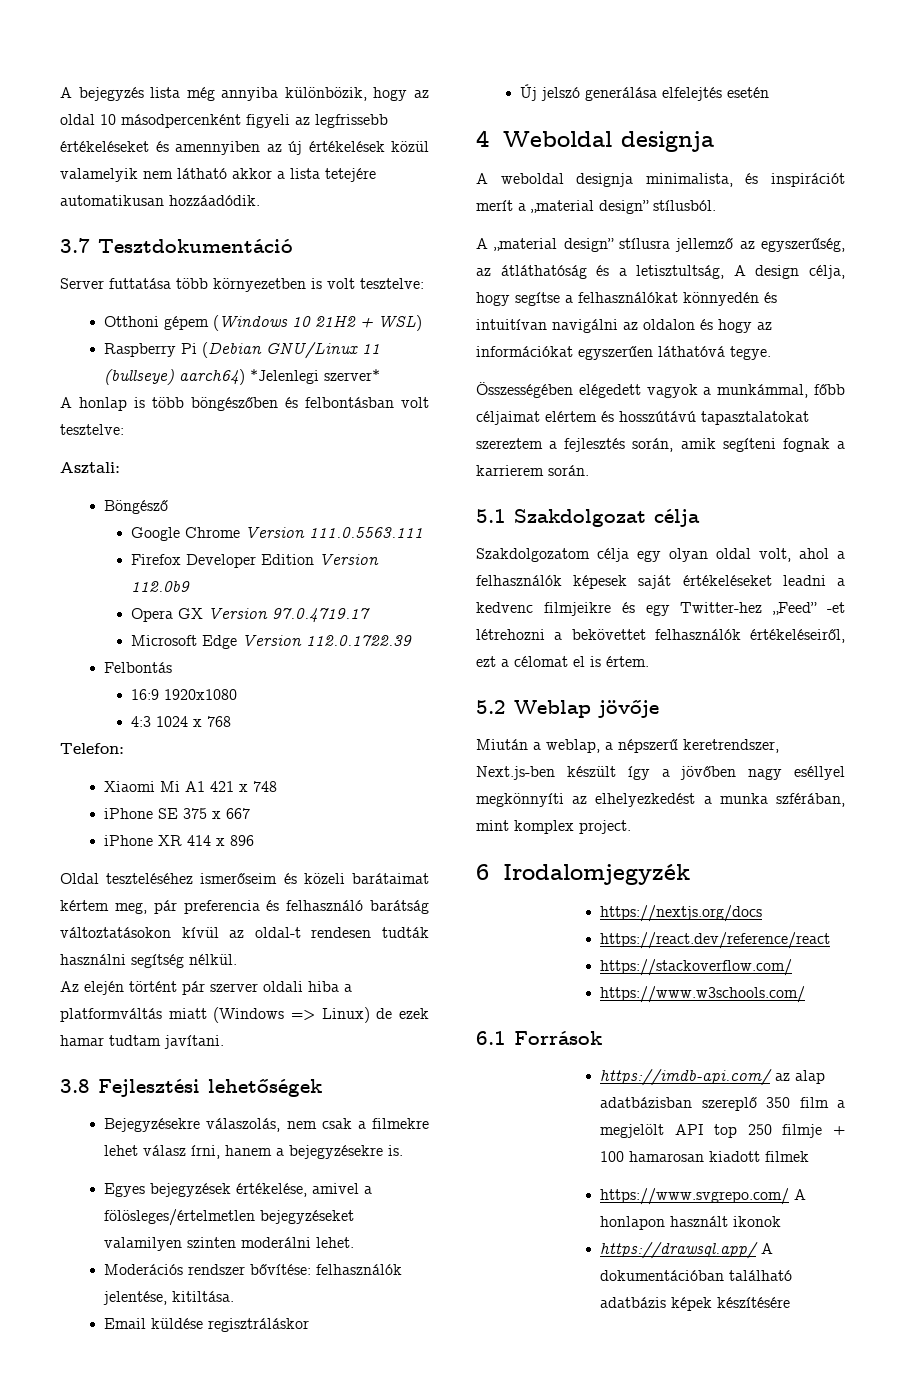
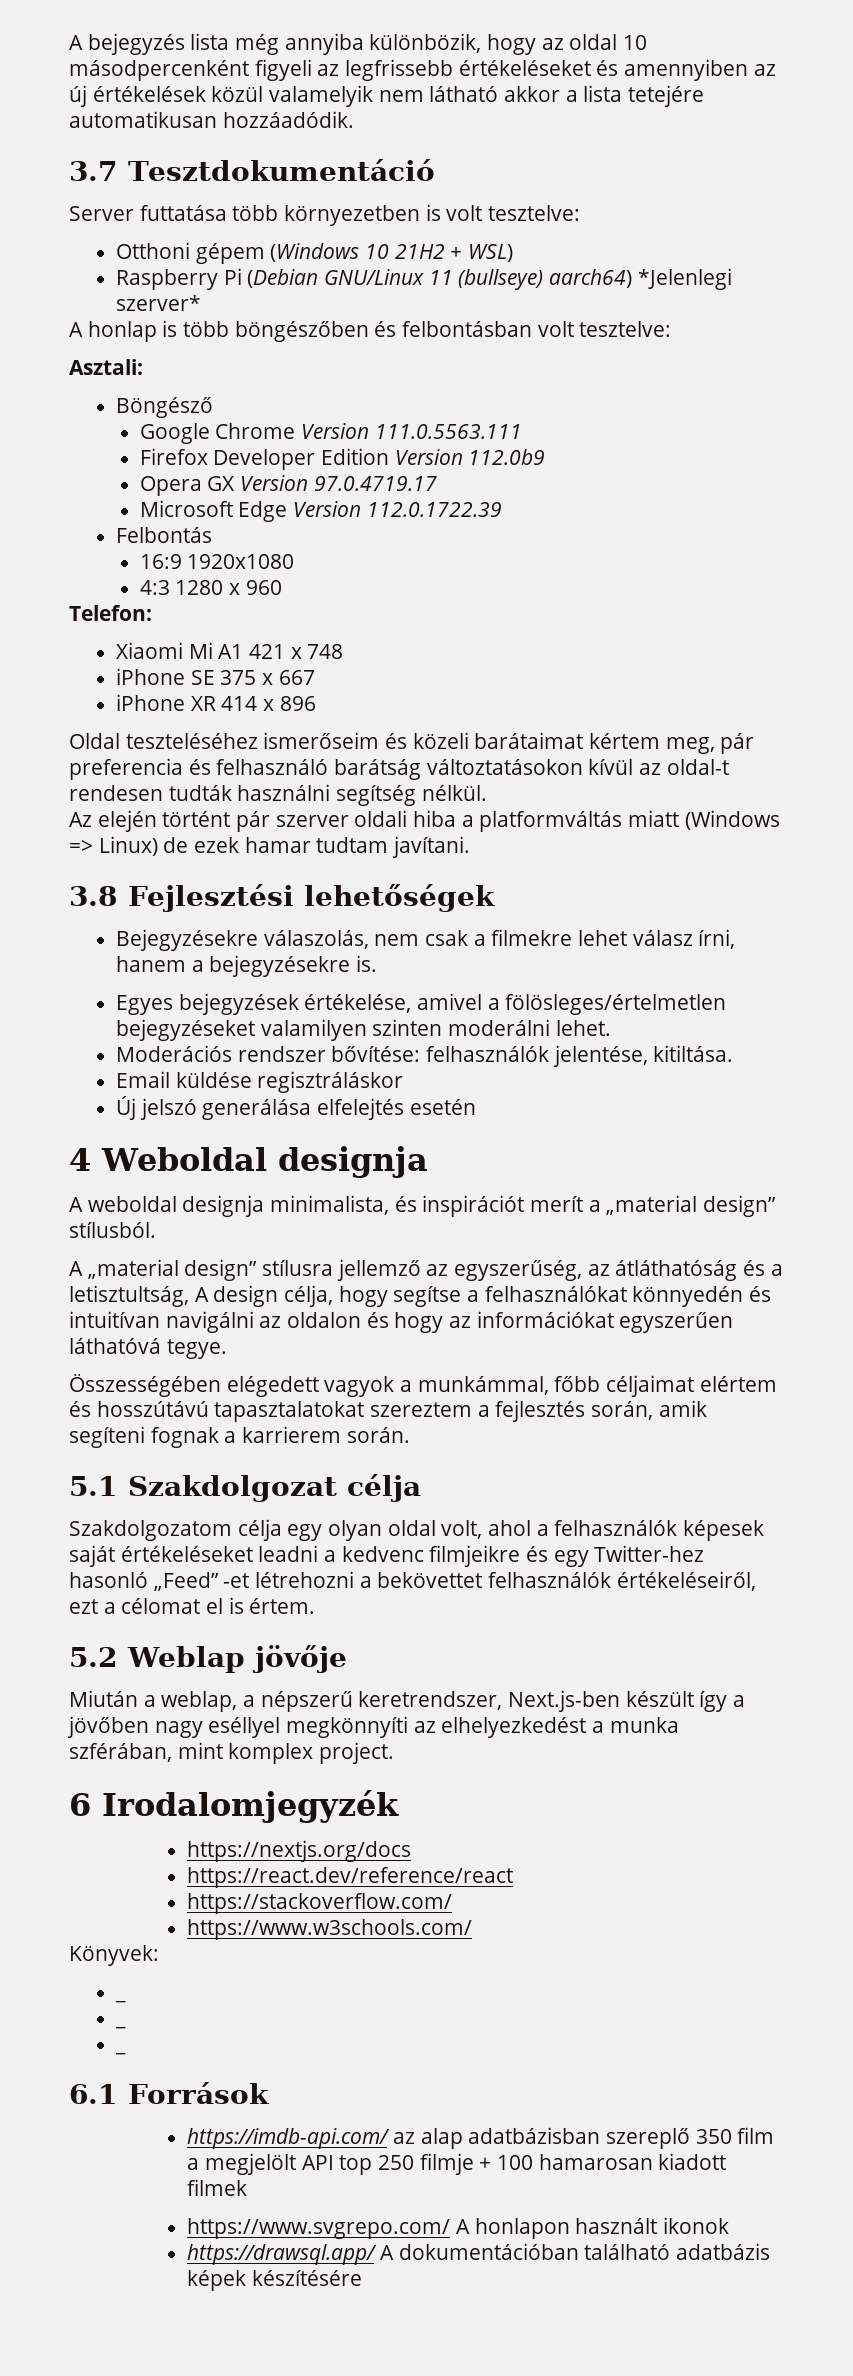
[155,716,231,727] 1024 x 768 -> [175,580,282,595] 1280 x 960
(763, 607) none -> [69,1572,148,1588] hasonló
(806, 994) none -> [69,1945,159,1966] [114,1999,126,2003] [114,2025,126,2029] [114,2051,126,2055] // Könyvek: // _ // _ // _

